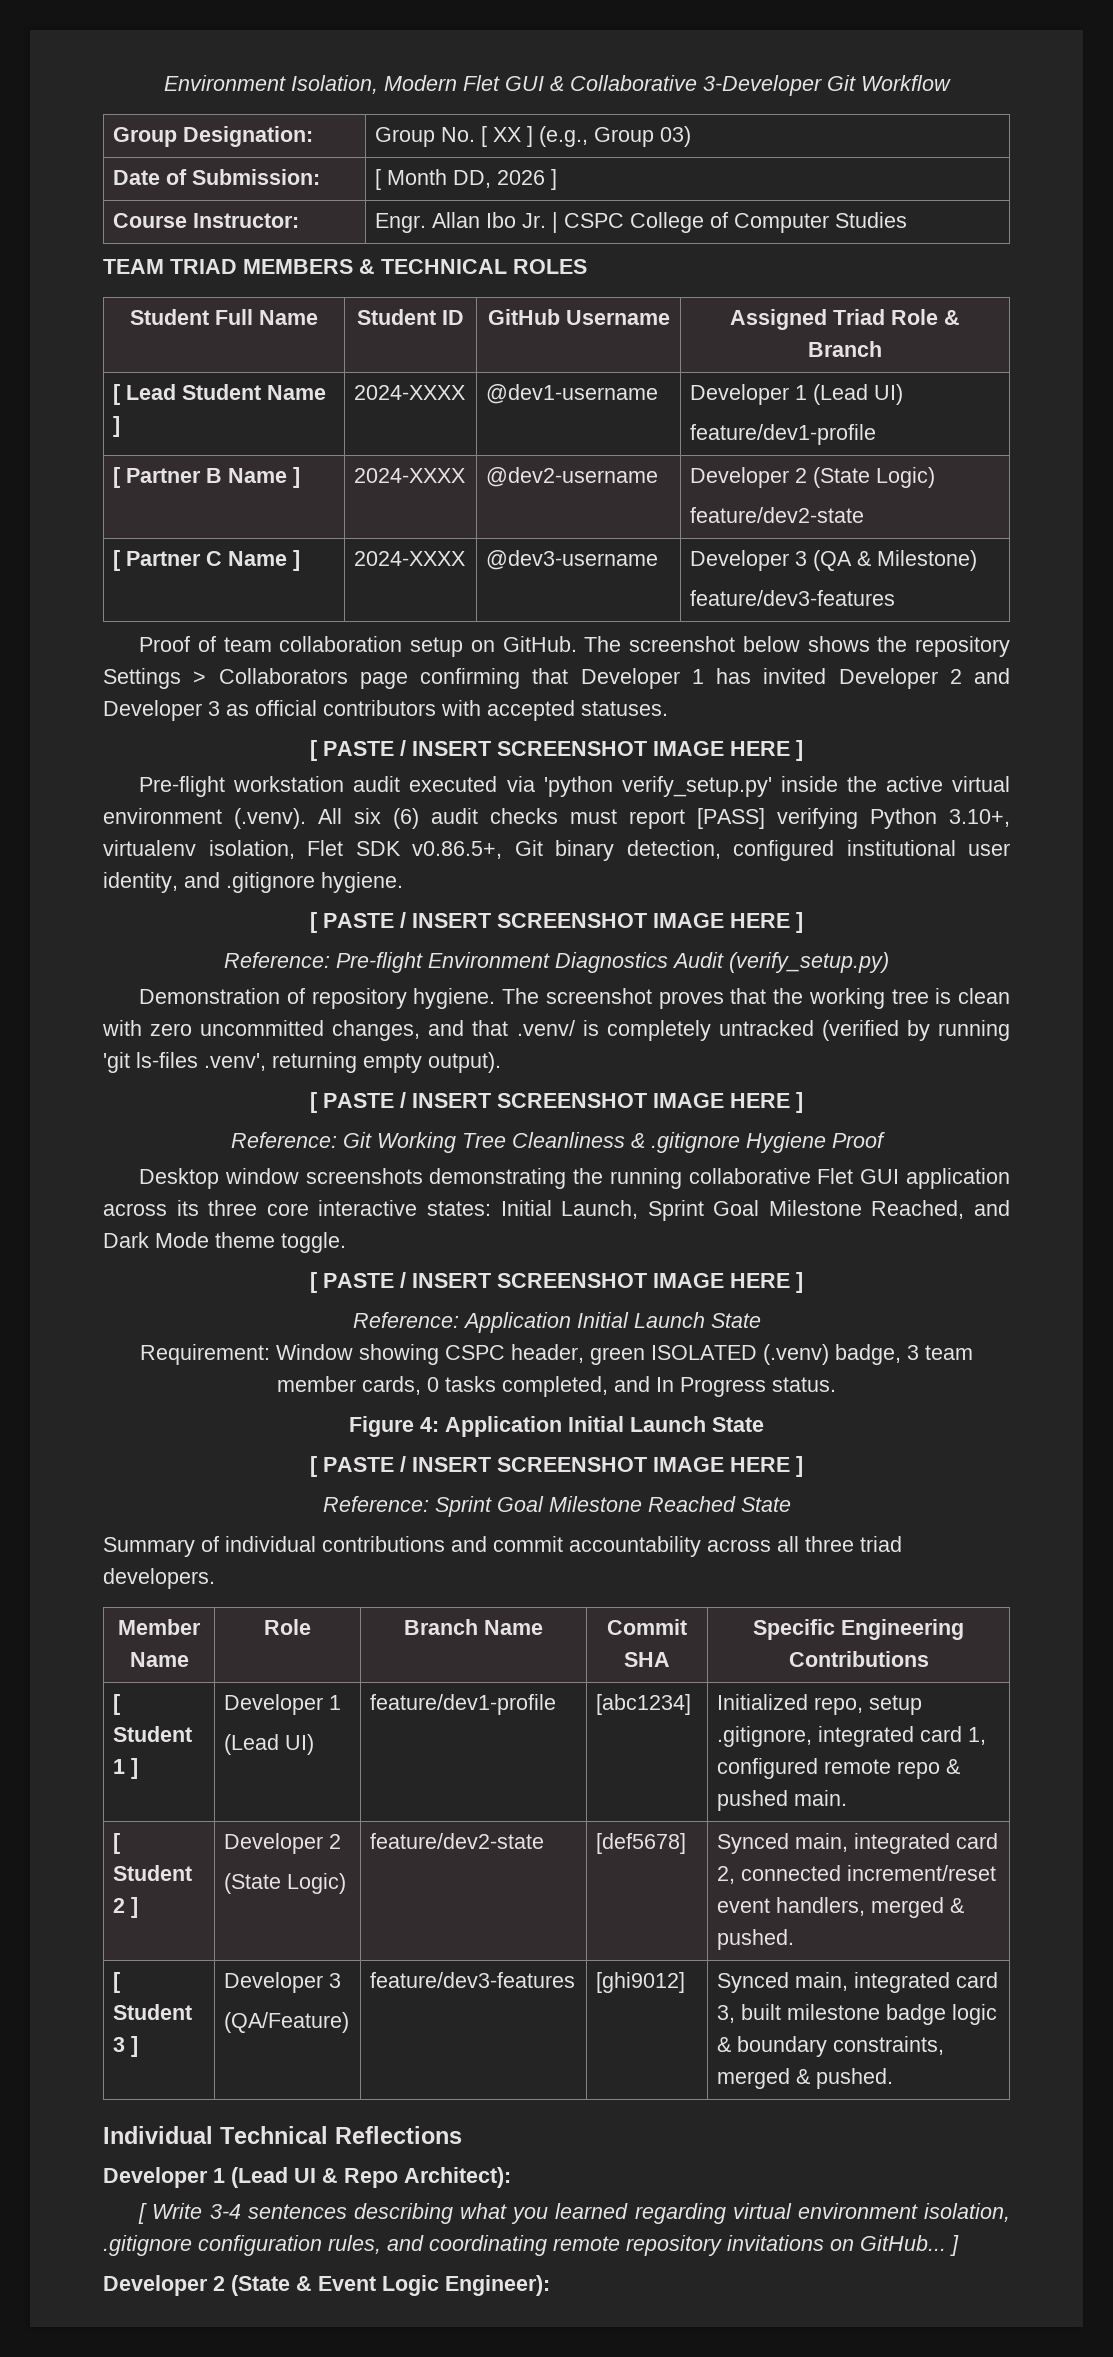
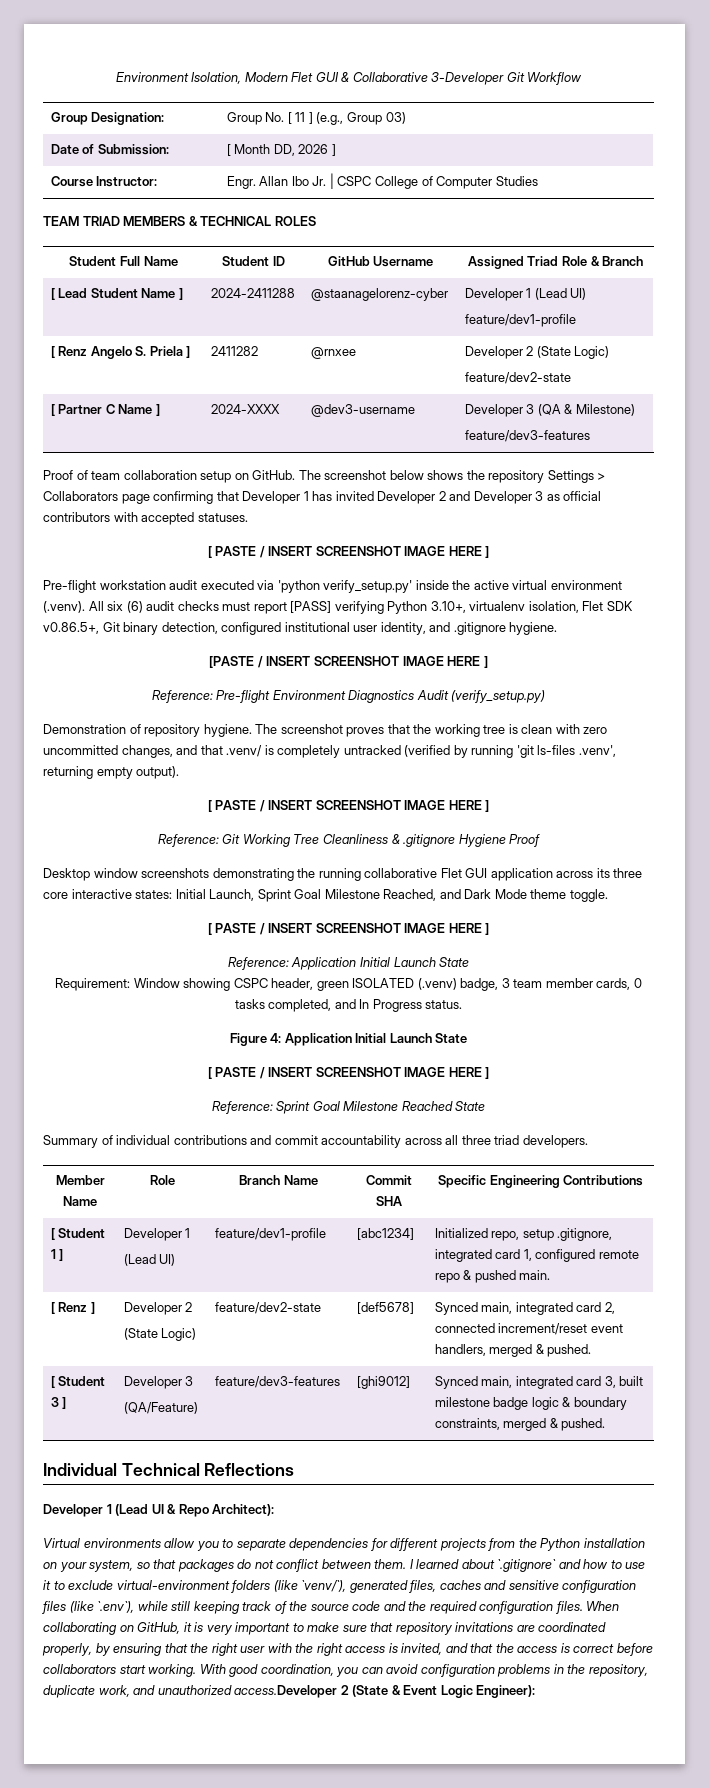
[493,127,522,142] XX -> [295,112,306,122] 11
[354,385,466,400] [486,384,659,404] 2024-XXXX | @dev1-username -> [210,288,295,298] [310,288,448,301] 2024-2411288 | @staanagelorenz-cyber
[126,467,301,488] [354,468,466,483] [486,467,659,487] Partner B Name ] | 2024-XXXX | @dev2-username -> [58,346,191,359] [210,346,258,356] [310,347,356,359] Renz Angelo S. Priela ] | 2411282 | @rnxee
[310,912,394,933] [ PASTE -> [209,656,255,668] [PASTE
[113,1865,193,1881] [113,1898,126,1913] Student 2 -> [58,1302,88,1312] Renz
[138,2203,1011,2224] [103,2235,959,2256] [103,2275,208,2296] [ Write 3-4 sentences describing what you learned regarding virtual environment isolation, .gitignore configuration rules, and coordinating remote repository invitations on GitHub... ] // Developer -> [43,1538,645,1551] [43,1559,646,1572] [43,1580,637,1593] [42,1601,620,1614] [43,1622,607,1635] [42,1643,653,1656] [43,1664,648,1677] [43,1685,338,1698] Virtual environments allow you to separate dependencies for different projects from the Python installation on your system, so that packages do not conflict between them. I learned about `.gitignore` and how to use it to exclude virtual-environment folders (like `venv/`), generated files, caches and sensitive configuration files (like `.env`), while still keeping track of the source code and the required configuration files. When collaborating on GitHub, it is very important to make sure that repository invitations are coordinated properly, by ensuring that the right user with the right access is invited, and that the access is correct before collaborators start working. With good coordination, you can avoid configuration problems in the repository, duplicate work, and unauthorized access.Developer

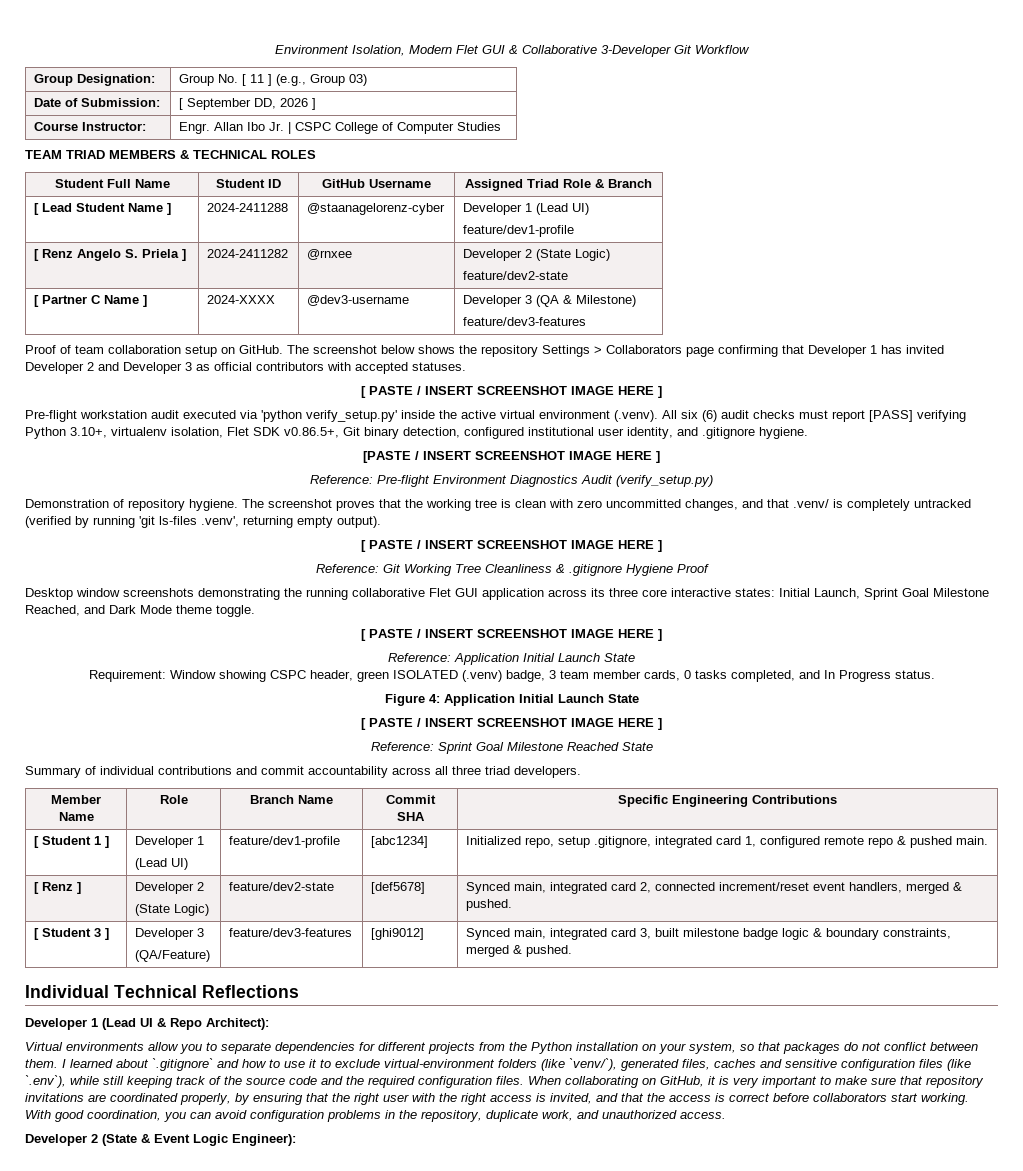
[234,144,271,154] Month -> [186,98,251,110] September
[210,346,258,356] 2411282 -> [206,249,288,258] 2024-2411282
[234,1685,338,1698] access.Developer -> [680,1112,726,1119] [25,1134,87,1146] access. // Developer

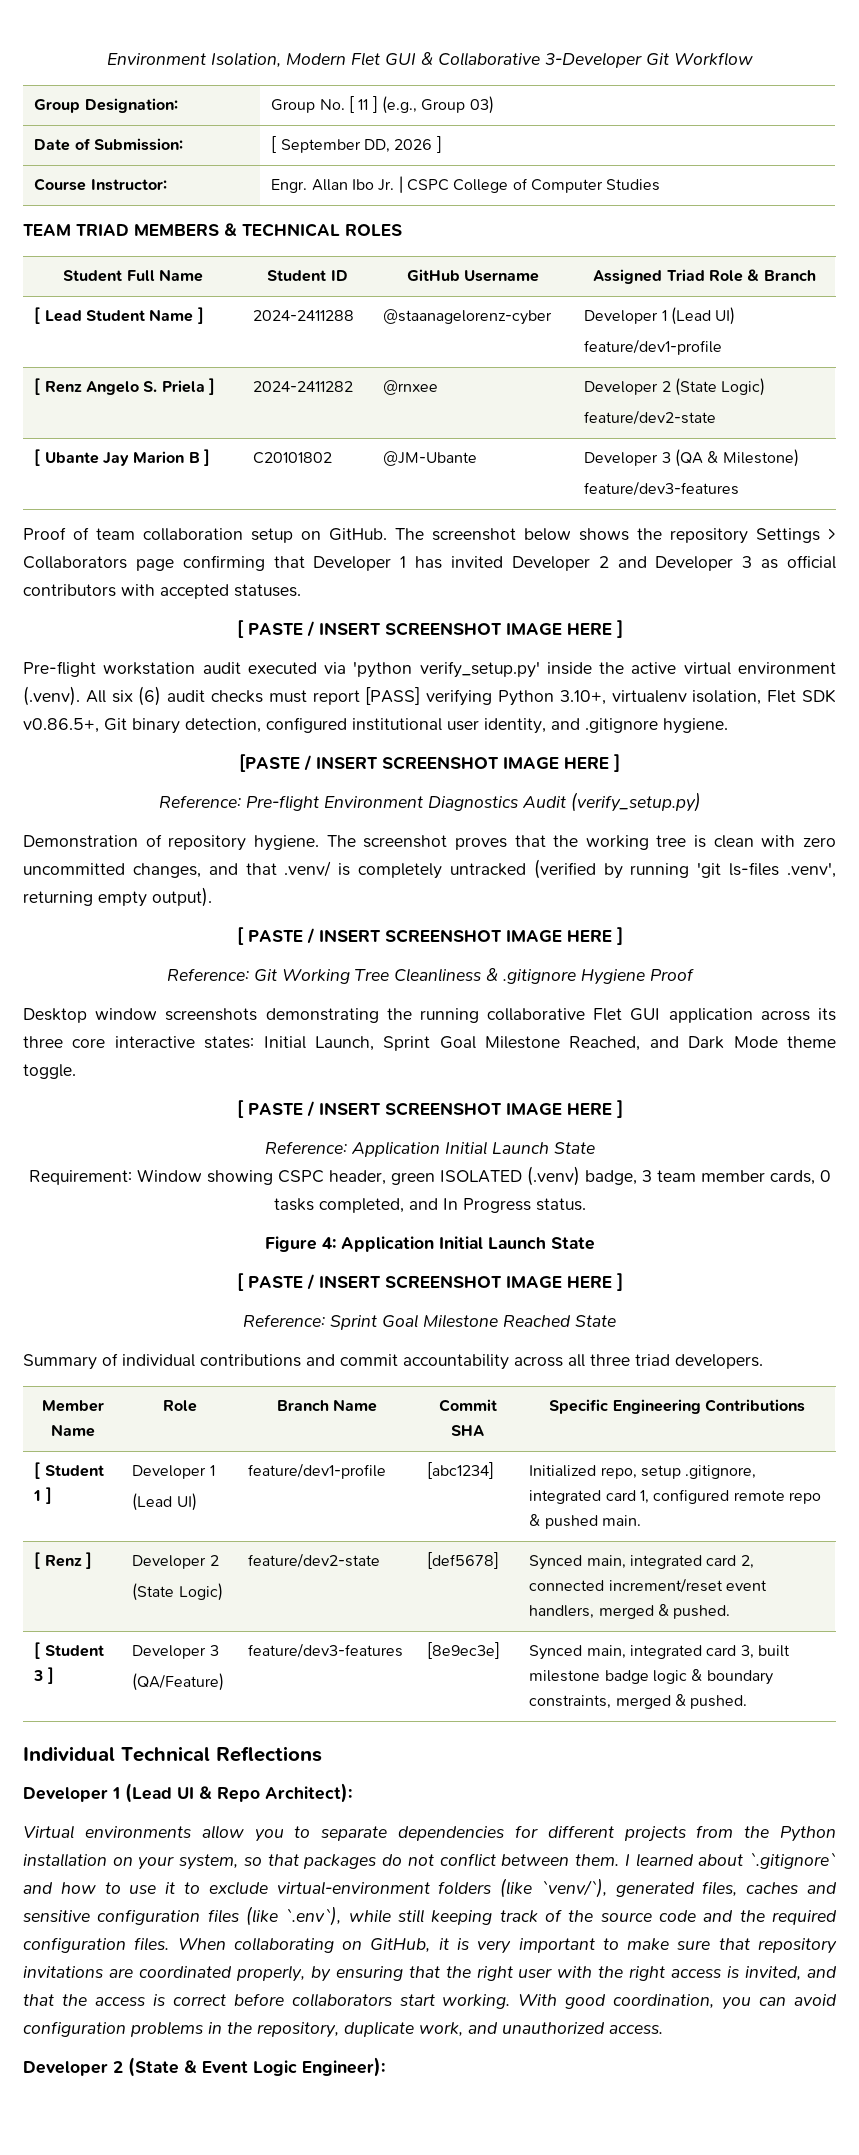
[41,295,147,307] [206,295,275,304] [306,295,409,306] Partner C Name ] | 2024-XXXX | @dev3-username -> [44,449,210,466] [253,452,333,464] [383,451,478,466] Ubante Jay Marion B ] | C20101802 | @JM-Ubante
[370,928,424,940] [ghi9012] -> [427,1642,501,1659] [8e9ec3e]

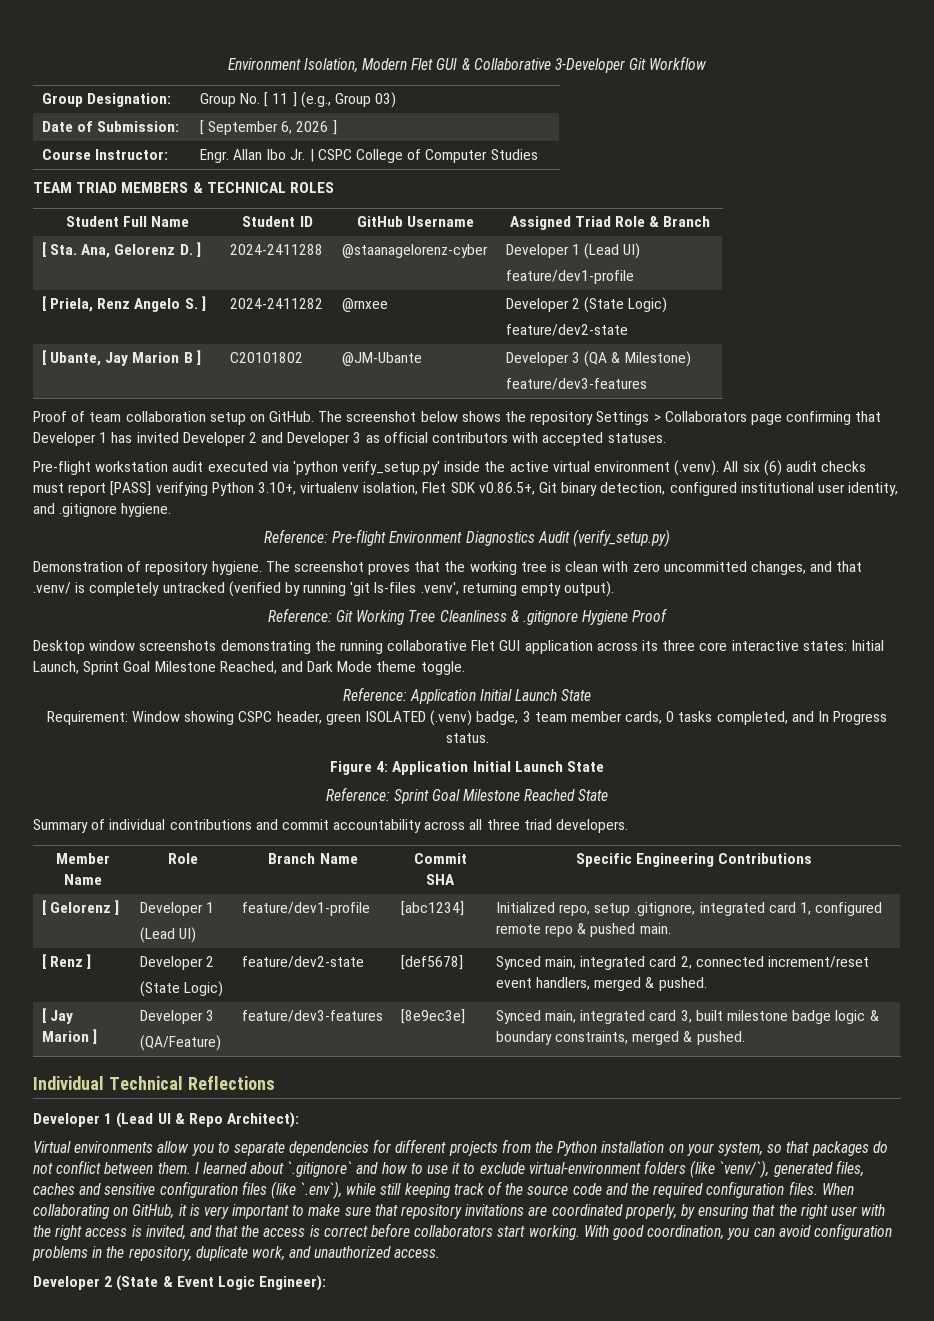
[364,139,391,153] DD, -> [281,121,293,134] 6,
[44,309,194,322] Lead Student Name -> [50,244,193,258] Sta. Ana, Gelorenz D.
(41, 386) none -> [50,298,94,312] Priela,
[161,380,205,393] Priela -> (198, 303) none
[44,452,99,464] Ubante -> [50,352,102,366] Ubante,
[236,620,623,638] // [ PASTE / INSERT SCREENSHOT IMAGE HERE ] -> (666, 438) none
[239,754,620,772] // [PASTE / INSERT SCREENSHOT IMAGE HERE ] -> (172, 510) none
[236,927,623,945] // [ PASTE / INSERT SCREENSHOT IMAGE HERE ] -> (615, 589) none
[236,1100,623,1118] // [ PASTE / INSERT SCREENSHOT IMAGE HERE ] -> (465, 668) none
[236,1273,623,1291] // [ PASTE / INSERT SCREENSHOT IMAGE HERE ] -> (604, 766) none
[44,1465,104,1477] [33,1490,42,1501] Student 1 -> [50,902,112,913] Gelorenz
[44,1645,104,1657] [33,1670,44,1681] Student 3 -> [50,1010,74,1024] [41,1031,89,1042] Jay Marion

